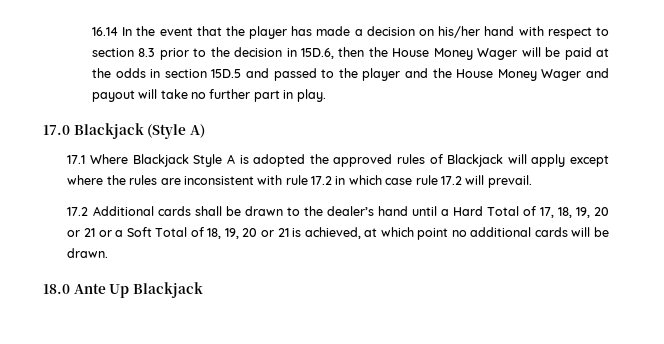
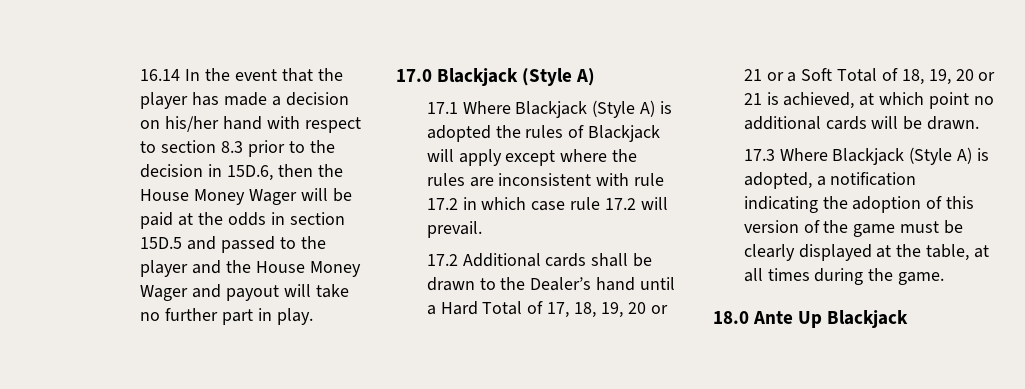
[193,154,235,167] Style A -> [592,100,656,118] (Style A)
[333,154,393,167] approved -> (521, 131) none
[326,206,374,216] dealer’s -> [530,277,592,291] Dealer’s
(109, 253) none -> [743,147,990,165] [743,172,917,189] [743,196,975,213] [743,220,964,237] [743,244,990,261] [743,268,945,285] // 17.3 Where Blackjack (Style A) is adopted, a notification indicating the adoption of this version of the game must be clearly displayed at the table, at all times during the game.

